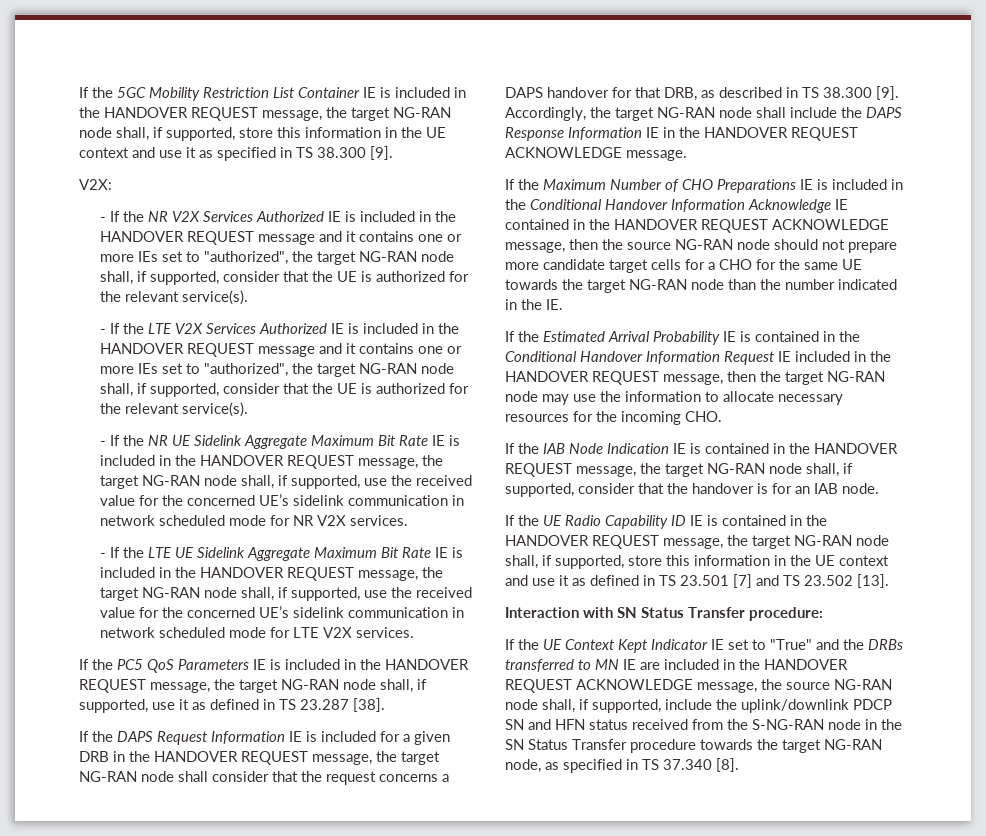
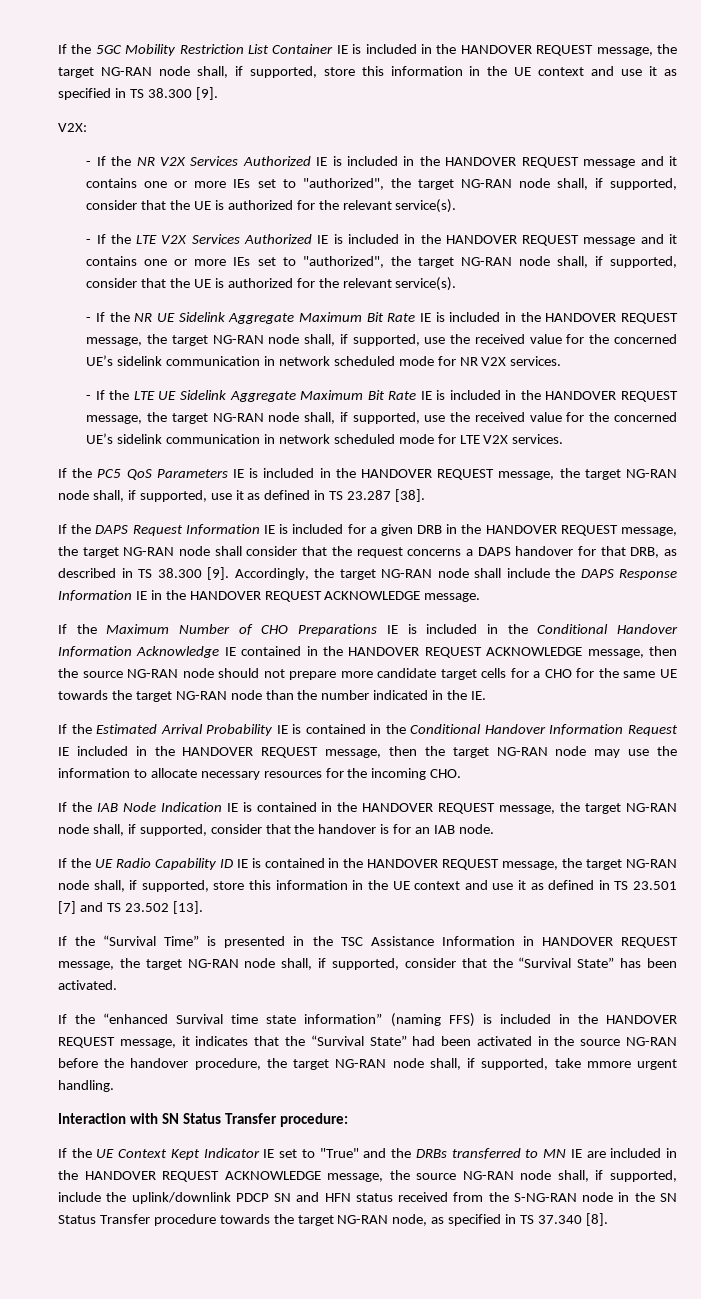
(889, 581) none -> [58,935,678,948] [58,957,678,970] [58,980,117,990] [58,1013,678,1027] [58,1035,677,1048] [58,1058,677,1070] [58,1080,114,1092] // If the “Survival Time” is presented in the TSC Assistance Information in HANDOVER REQUEST message, the target NG-RAN node shall, if supported, consider that the “Survival State” has been activated. // If the “enhanced Survival time state information” (naming FFS) is included in the HANDOVER REQUEST message, it indicates that the “Survival State” had been activated in the source NG-RAN before the handover procedure, the target NG-RAN node shall, if supported, take mmore urgent handling.

